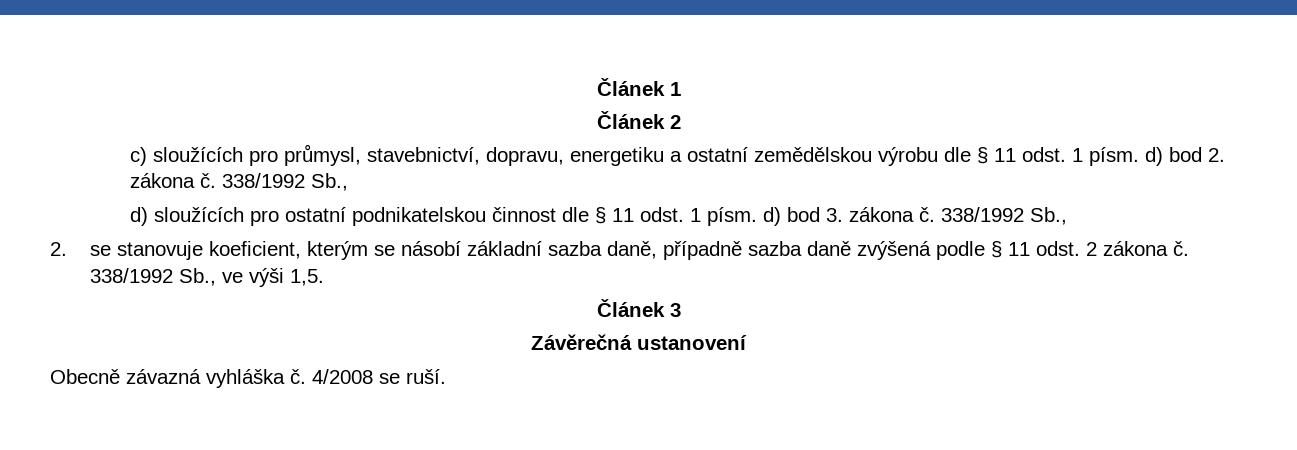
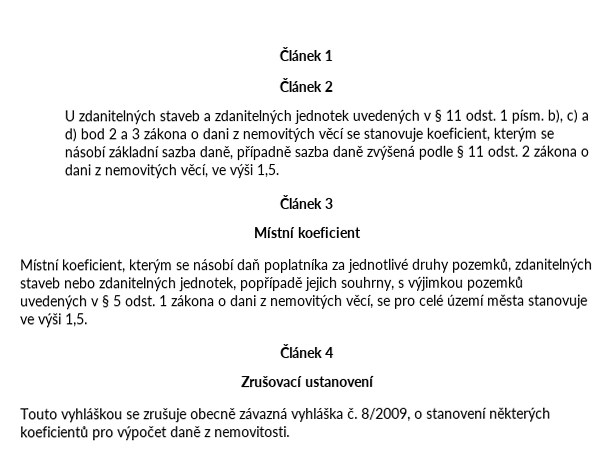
[129,144,1225,166] [129,173,348,191] [129,207,1067,226] [50,242,67,256] c) sloužících pro průmysl, stavebnictví, dopravu, energetiku a ostatní zemědělskou výrobu dle § 11 odst. 1 písm. d) bod 2. zákona č. 338/1992 Sb., // d) sloužících pro ostatní podnikatelskou činnost dle § 11 odst. 1 písm. d) bod 3. zákona č. 338/1992 Sb., // 2. -> [64,109,590,125] [64,127,345,143] U zdanitelných staveb a zdanitelných jednotek uvedených v § 11 odst. 1 písm. b), c) a d) bod 2 a 3 zákona o dani z nemovitých věcí
[1172,241,1189,256] [89,268,216,286] č. 338/1992 Sb., -> [580,148,590,157] [64,164,209,179] o dani z nemovitých věcí,
[531,334,747,350] [50,369,446,388] Závěrečná ustanovení // Obecně závazná vyhláška č. 4/2008 se ruší. -> [252,226,362,239] [20,258,593,274] [20,276,524,292] [20,294,588,310] [20,313,88,328] [280,343,334,359] [240,375,375,388] [20,407,551,423] [20,426,290,441] Místní koeficient // Místní koeficient, kterým se násobí daň poplatníka za jednotlivé druhy pozemků, zdanitelných staveb nebo zdanitelných jednotek, popřípadě jejich souhrny, s výjimkou pozemků uvedených v § 5 odst. 1 zákona o dani z nemovitých věcí, se pro celé území města stanovuje ve výši 1,5. // Článek 4 // Zrušovací ustanovení // Touto vyhláškou se zrušuje obecně závazná vyhláška č. 8/2009, o stanovení některých koeficientů pro výpočet daně z nemovitosti.

